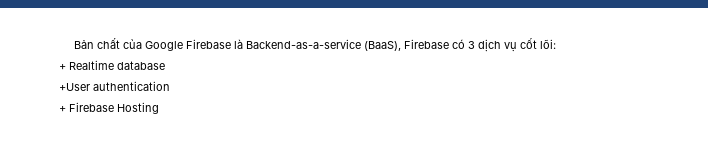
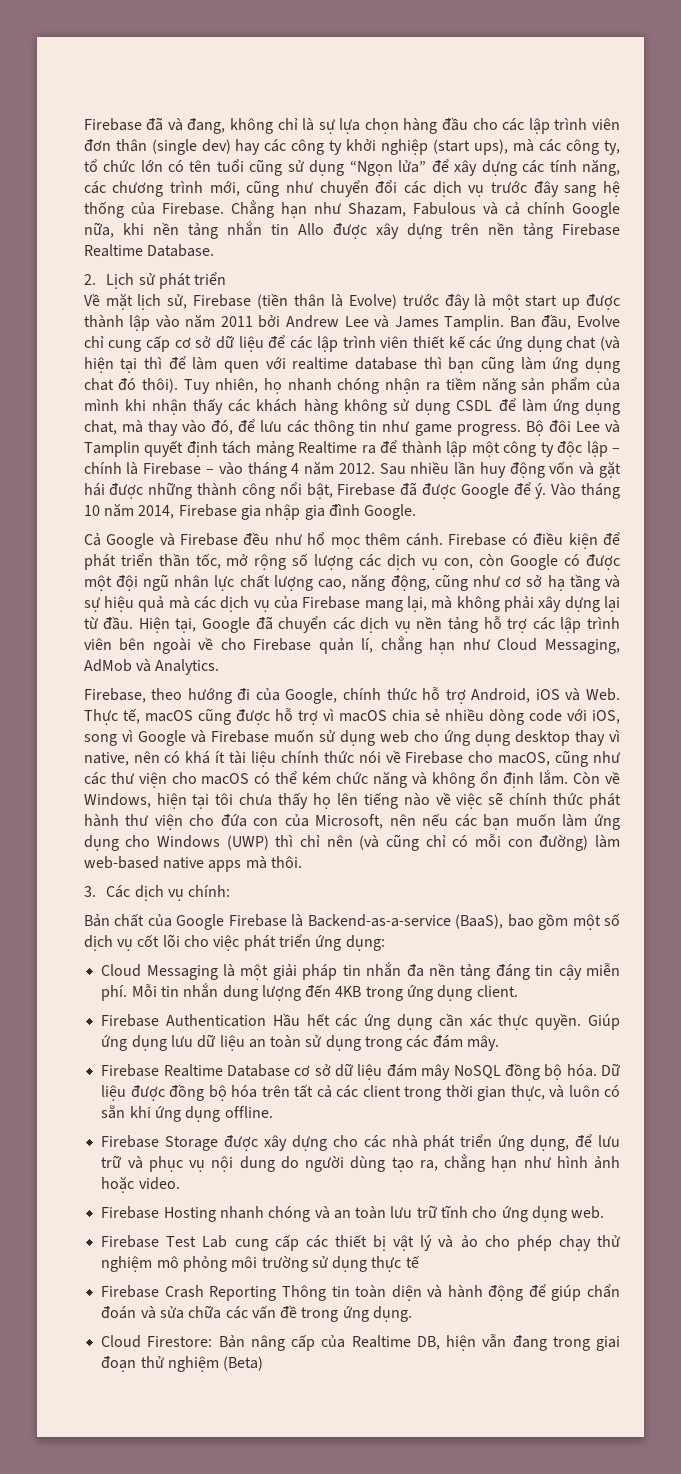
(74, 44) none -> [83,117,620,134] [83,139,620,155] [83,159,620,176] [83,180,620,197] [83,200,621,218] [83,221,620,239] [83,244,214,257] [83,272,227,289] [83,293,620,310] [83,314,621,331] [83,335,620,352] [83,356,620,373] [83,377,621,394] [83,398,620,415] [83,419,620,436] [83,440,621,457] [83,461,621,478] [83,482,621,499] [83,503,417,520] [83,532,620,549] [83,553,620,570] [83,574,620,591] [83,596,620,612] [83,616,620,633] [83,636,620,654] [83,659,220,675] [83,687,621,704] [83,708,620,725] [83,729,620,746] [83,750,620,767] [83,770,620,788] [83,792,621,809] [83,813,620,830] [83,834,620,851] [83,856,302,872] [83,885,231,901] Firebase đã và đang, không chỉ là sự lựa chọn hàng đầu cho các lập trình viên đơn thân (single dev) hay các công ty khởi nghiệp (start ups), mà các công ty, tổ chức lớn có tên tuổi cũng sử dụng “Ngọn lửa” để xây dựng các tính năng, các chương trình mới, cũng như chuyển đổi các dịch vụ trước đây sang hệ thống của Firebase. Chẳng hạn như Shazam, Fabulous và cả chính Google nữa, khi nền tảng nhắn tin Allo được xây dựng trên nền tảng Firebase Realtime Database. // 2. Lịch sử phát triển // Về mặt lịch sử, Firebase (tiền thân là Evolve) trước đây là một start up được thành lập vào năm 2011 bởi Andrew Lee và James Tamplin. Ban đầu, Evolve chỉ cung cấp cơ sở dữ liệu để các lập trình viên thiết kế các ứng dụng chat (và hiện tại thì để làm quen với realtime database thì bạn cũng làm ứng dụng chat đó thôi). Tuy nhiên, họ nhanh chóng nhận ra tiềm năng sản phẩm của mình khi nhận thấy các khách hàng không sử dụng CSDL để làm ứng dụng chat, mà thay vào đó, để lưu các thông tin như game progress. Bộ đôi Lee và Tamplin quyết định tách mảng Realtime ra để thành lập một công ty độc lập – chính là Firebase – vào tháng 4 năm 2012. Sau nhiều lần huy động vốn và gặt hái được những thành công nổi bật, Firebase đã được Google để ý. Vào tháng 10 năm 2014, Firebase gia nhập gia đình Google. // Cả Google và Firebase đều như hổ mọc thêm cánh. Firebase có điều kiện để phát triển thần tốc, mở rộng số lượng các dịch vụ con, còn Google có được một đội ngũ nhân lực chất lượng cao, năng động, cũng như cơ sở hạ tầng và sự hiệu quả mà các dịch vụ của Firebase mang lại, mà không phải xây dựng lại từ đầu. Hiện tại, Google đã chuyển các dịch vụ nền tảng hỗ trợ các lập trình viên bên ngoài về cho Firebase quản lí, chẳng hạn như Cloud Messaging, AdMob và Analytics. // Firebase, theo hướng đi của Google, chính thức hỗ trợ Android, iOS và Web. Thực tế, macOS cũng được hỗ trợ vì macOS chia sẻ nhiều dòng code với iOS, song vì Google và Firebase muốn sử dụng web cho ứng dụng desktop thay vì native, nên có khá ít tài liệu chính thức nói về Firebase cho macOS, cũng như các thư viện cho macOS có thể kém chức năng và không ổn định lắm. Còn về Windows, hiện tại tôi chưa thấy họ lên tiếng nào về việc sẽ chính thức phát hành thư viện cho đứa con của Microsoft, nên nếu các bạn muốn làm ứng dụng cho Windows (UWP) thì chỉ nên (và cũng chỉ có mỗi con đường) làm web-based native apps mà thôi. // 3. Các dịch vụ chính: //
[404,38,557,52] [59,60,165,70] [59,81,170,91] [59,102,159,114] Firebase có 3 dịch vụ cốt lõi: // + Realtime database // +User authentication // + Firebase Hosting -> [507,913,621,930] [83,934,385,951] [101,962,620,980] [101,983,518,1001] [101,1013,621,1030] [101,1034,500,1051] [101,1063,621,1080] [101,1084,620,1101] [101,1105,273,1122] [101,1134,620,1151] [101,1154,621,1172] [101,1176,180,1193] [101,1205,605,1222] [101,1234,621,1251] [101,1255,420,1272] [101,1284,620,1301] [101,1305,413,1322] [101,1334,621,1351] [101,1356,264,1372] bao gồm một số dịch vụ cốt lõi cho việc phát triển ứng dụng: // Cloud Messaging là một giải pháp tin nhắn đa nền tảng đáng tin cậy miễn phí. Mỗi tin nhắn dung lượng đến 4KB trong ứng dụng client. // Firebase Authentication Hầu hết các ứng dụng cần xác thực quyền. Giúp ứng dụng lưu dữ liệu an toàn sử dụng trong các đám mây. // Firebase Realtime Database cơ sở dữ liệu đám mây NoSQL đồng bộ hóa. Dữ liệu được đồng bộ hóa trên tất cả các client trong thời gian thực, và luôn có sẵn khi ứng dụng offline. // Firebase Storage được xây dựng cho các nhà phát triển ứng dụng, để lưu trữ và phục vụ nội dung do người dùng tạo ra, chẳng hạn như hình ảnh hoặc video. // Firebase Hosting nhanh chóng và an toàn lưu trữ tĩnh cho ứng dụng web. // Firebase Test Lab cung cấp các thiết bị vật lý và ảo cho phép chạy thử nghiệm mô phỏng môi trường sử dụng thực tế // Firebase Crash Reporting Thông tin toàn diện và hành động để giúp chẩn đoán và sửa chữa các vấn đề trong ứng dụng. // Cloud Firestore: Bản nâng cấp của Realtime DB, hiện vẫn đang trong giai đoạn thử nghiệm (Beta)

